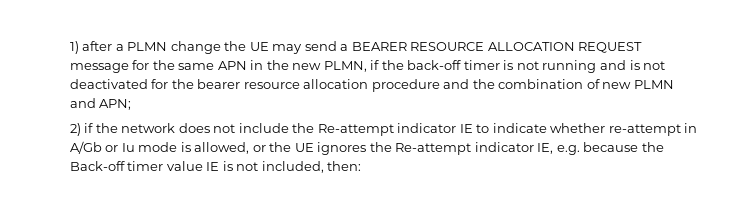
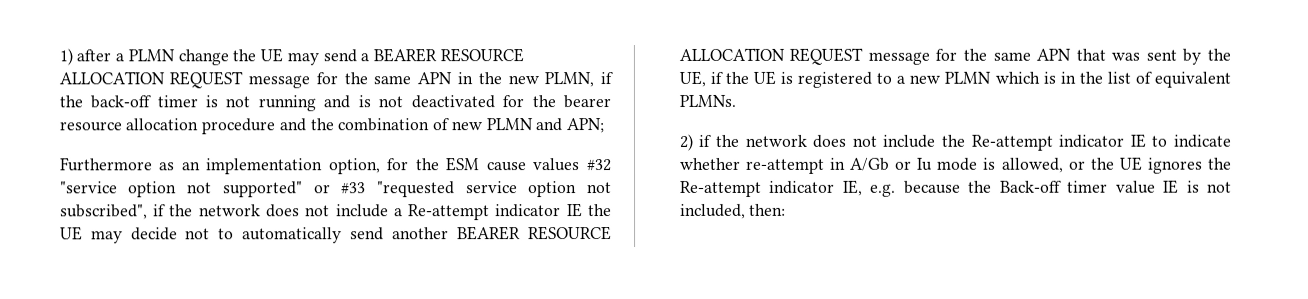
(132, 104) none -> [59,157,613,175] [59,181,612,198] [59,203,612,221] [59,226,612,244] [678,47,1231,65] [678,70,1231,88] [678,94,736,107] // Furthermore as an implementation option, for the ESM cause values #32 "service option not supported" or #33 "requested service option not subscribed", if the network does not include a Re-attempt indicator IE the UE may decide not to automatically send another BEARER RESOURCE ALLOCATION REQUEST message for the same APN that was sent by the UE, if the UE is registered to a new PLMN which is in the list of equivalent PLMNs.

